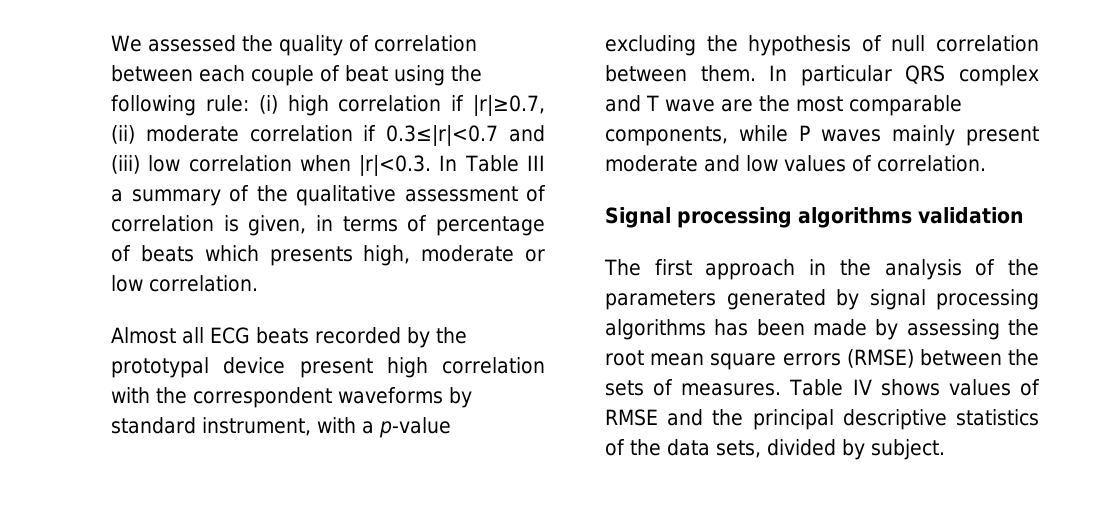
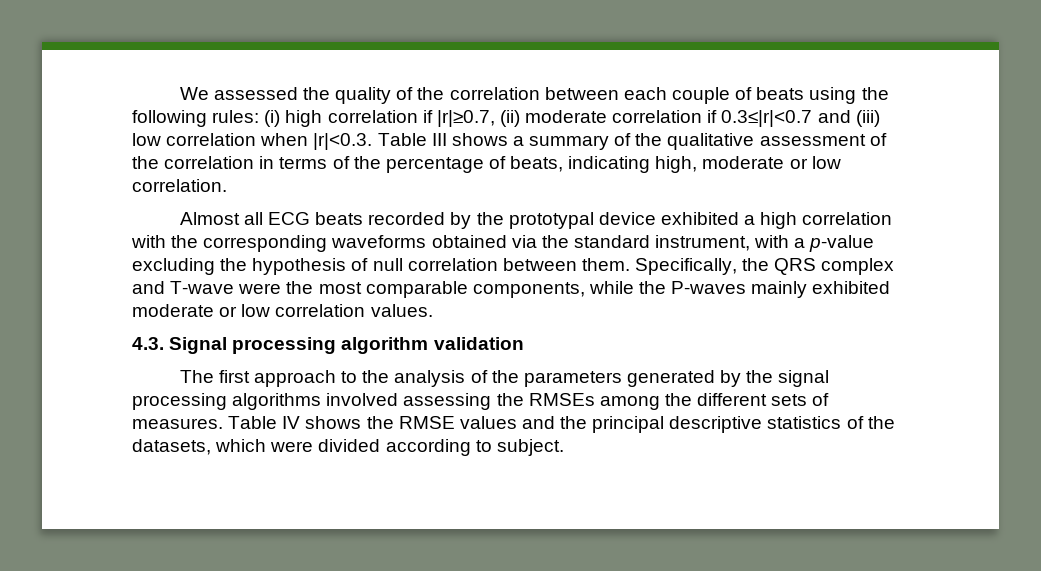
(369, 43) none -> [417,87,445,100] the
[345,65,388,82] beat -> [756,87,805,100] beats
[205,95,249,112] rule: -> [212,110,260,123] rules:
[439,155,458,171] In -> (373, 141) none
(545, 163) none -> [451,133,508,146] shows
[111,215,307,236] correlation is given, -> [132,156,255,169] the correlation
(428, 223) none -> [353,156,381,169] the
[140,245,353,266] beats which presents -> [510,156,651,173] beats, indicating
[299,358,373,378] present -> [661,212,756,225] exhibited a
[193,387,472,408] correspondent waveforms by -> [203,235,569,252] corresponding waveforms obtained via the
[769,65,892,86] In particular -> [635,258,770,275] Specifically, the
[646,95,753,112] T wave are -> [170,281,282,294] T-wave were
[799,125,1039,146] [605,155,986,172] P waves mainly present moderate and low values of correlation. // -> [639,281,891,298] [132,304,433,317] [132,337,164,350] the P-waves mainly exhibited moderate or low correlation values. // 4.3.
[798,207,912,228] algorithms -> [341,337,429,354] algorithm
[809,259,827,275] in -> [341,371,358,383] to
(859, 299) none -> [746,370,774,383] the
[714,319,1039,340] [605,349,1039,370] has been made by assessing the root mean square errors (RMSE) between the -> [326,393,768,410] involved assessing the RMSEs among the different
[948,379,1040,396] [605,409,658,426] values of RMSE -> [366,416,517,429] the RMSE values
[667,439,865,460] data sets, divided by -> [132,439,492,456] datasets, which were divided according to

